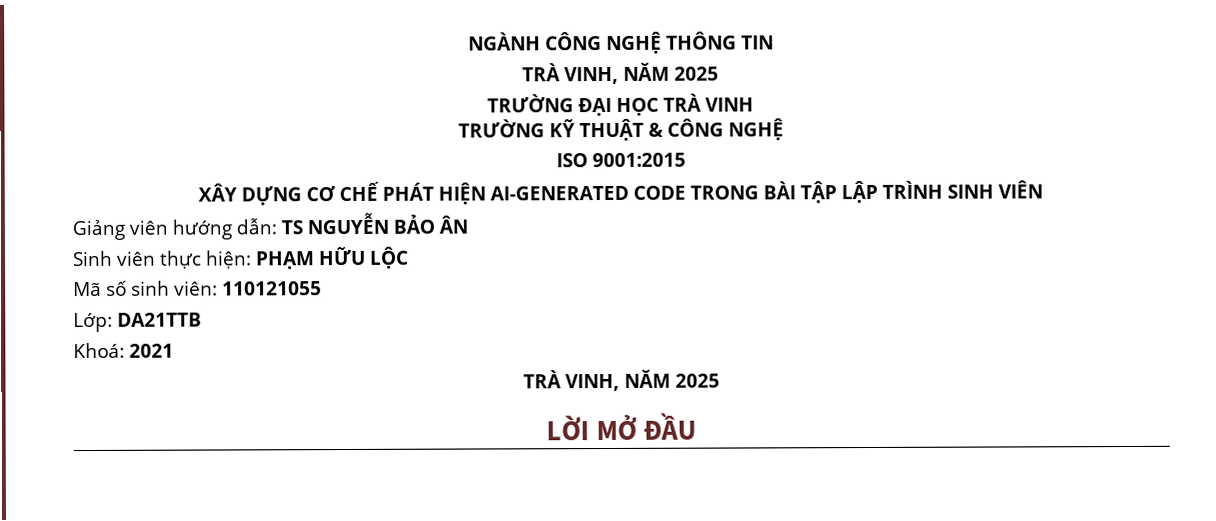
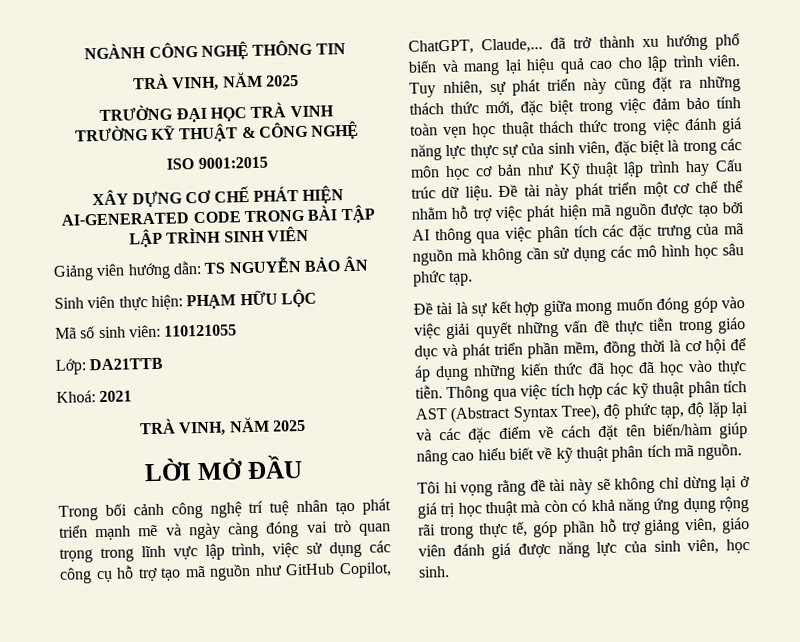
(698, 426) none -> [58,498,391,521] [59,520,392,541] [59,540,391,563] [59,562,392,584] [408,33,740,55] [408,54,740,76] [409,76,741,98] [409,96,741,117] [410,117,742,139] [410,138,742,161] [410,159,743,181] [411,180,744,201] [411,202,744,222] [412,223,744,245] [412,243,744,266] [412,270,474,287] [413,296,745,317] [414,317,746,340] [414,338,747,360] [414,359,747,382] [415,380,747,403] [415,401,748,423] [416,422,748,443] [416,443,743,466] [417,475,750,497] [417,496,749,519] [418,517,750,540] [418,538,750,560] [418,566,450,578] // Trong bối cảnh công nghệ trí tuệ nhân tạo phát triển mạnh mẽ và ngày càng đóng vai trò quan trọng trong lĩnh vực lập trình, việc sử dụng các công cụ hỗ trợ tạo mã nguồn như GitHub Copilot, ChatGPT, Claude,... đã trở thành xu hướng phổ biến và mang lại hiệu quả cao cho lập trình viên. Tuy nhiên, sự phát triển này cũng đặt ra những thách thức mới, đặc biệt trong việc đảm bảo tính toàn vẹn học thuật thách thức trong việc đánh giá năng lực thực sự của sinh viên, đặc biệt là trong các môn học cơ bản như Kỹ thuật lập trình hay Cấu trúc dữ liệu. Đề tài này phát triển một cơ chế thể nhằm hỗ trợ việc phát hiện mã nguồn được tạo bởi AI thông qua việc phân tích các đặc trưng của mã nguồn mà không cần sử dụng các mô hình học sâu phức tạp. // Đề tài là sự kết hợp giữa mong muốn đóng góp vào việc giải quyết những vấn đề thực tiễn trong giáo dục và phát triển phần mềm, đồng thời là cơ hội để áp dụng những kiến thức đã học đã học vào thực tiễn. Thông qua việc tích hợp các kỹ thuật phân tích AST (Abstract Syntax Tree), độ phức tạp, độ lặp lại và các đặc điểm về cách đặt tên biến/hàm giúp nâng cao hiểu biết về kỹ thuật phân tích mã nguồn. // Tôi hi vọng rằng đề tài này sẽ không chỉ dừng lại ở giá trị học thuật mà còn có khả năng ứng dụng rộng rãi trong thực tế, góp phần hỗ trợ giảng viên, giáo viên đánh giá được năng lực của sinh viên, học sinh.

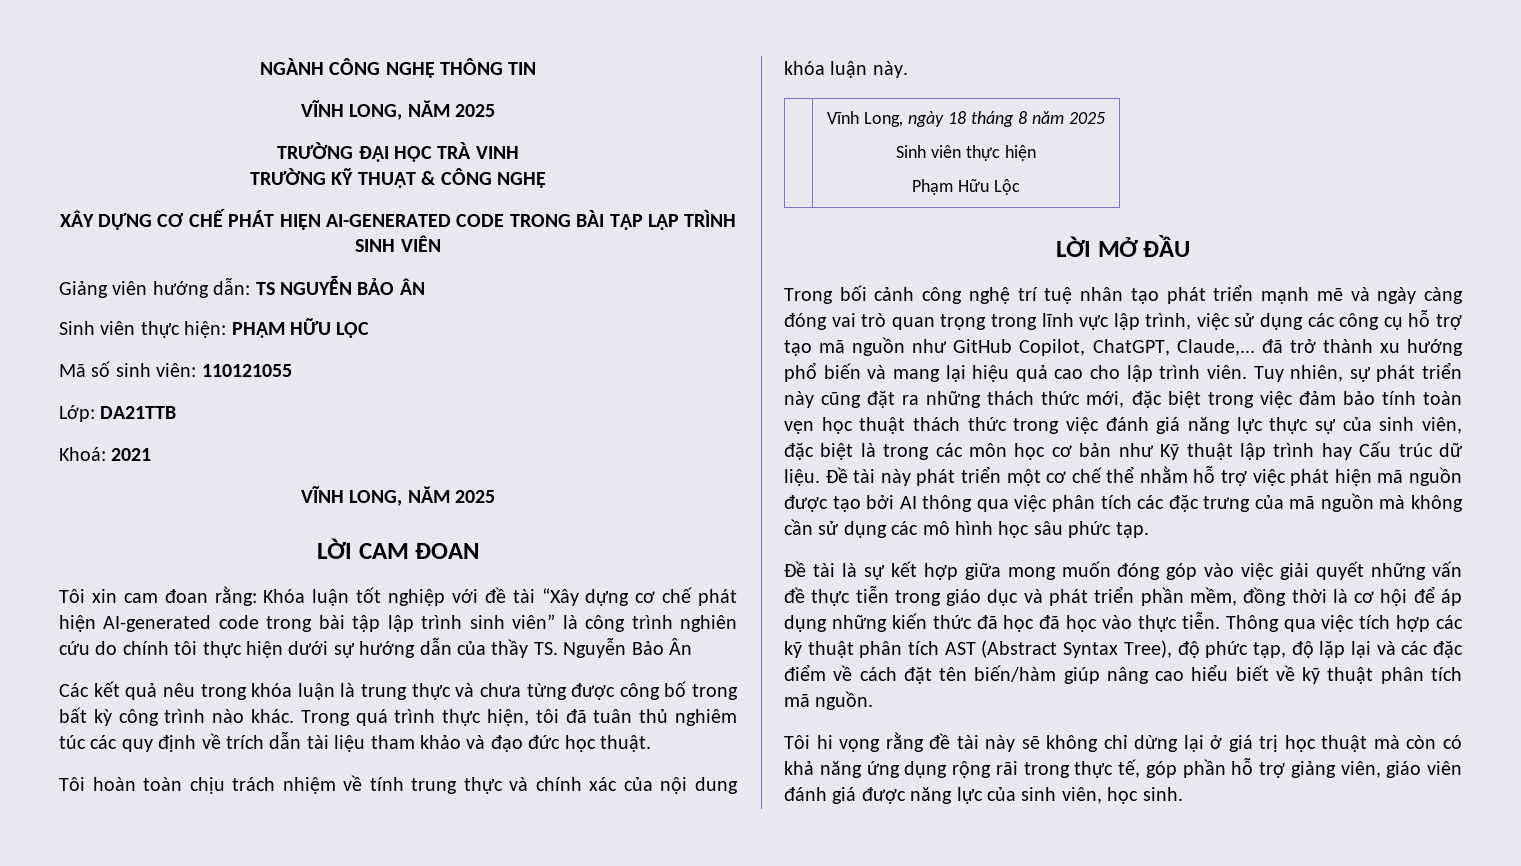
[132,73,220,92] TRÀ VINH, -> [300,100,403,120] VĨNH LONG,
[166,156,268,170] // ISO 9001:2015 -> (546, 180) none
[139,416,306,437] TRÀ VINH, NĂM 2025 -> [300,486,496,506] [316,538,480,559] [59,586,737,606] [59,614,737,632] [59,638,692,658] [59,681,738,700] [59,707,737,726] [59,732,651,752] [59,775,738,794] [784,61,908,78] [827,111,1105,127] [896,145,1036,161] [912,179,1020,195] VĨNH LONG, NĂM 2025 // LỜI CAM ĐOAN // Tôi xin cam đoan rằng: Khóa luận tốt nghiệp với đề tài “Xây dựng cơ chế phát hiện AI-generated code trong bài tập lập trình sinh viên” là công trình nghiên cứu do chính tôi thực hiện dưới sự hướng dẫn của thầy TS. Nguyễn Bảo Ân // Các kết quả nêu trong khóa luận là trung thực và chưa từng được công bố trong bất kỳ công trình nào khác. Trong quá trình thực hiện, tôi đã tuân thủ nghiêm túc các quy định về trích dẫn tài liệu tham khảo và đạo đức học thuật. // Tôi hoàn toàn chịu trách nhiệm về tính trung thực và chính xác của nội dung khóa luận này. // | Vĩnh Long, ngày 18 tháng 8 năm 2025 // Sinh viên thực hiện // Phạm Hữu Lộc

